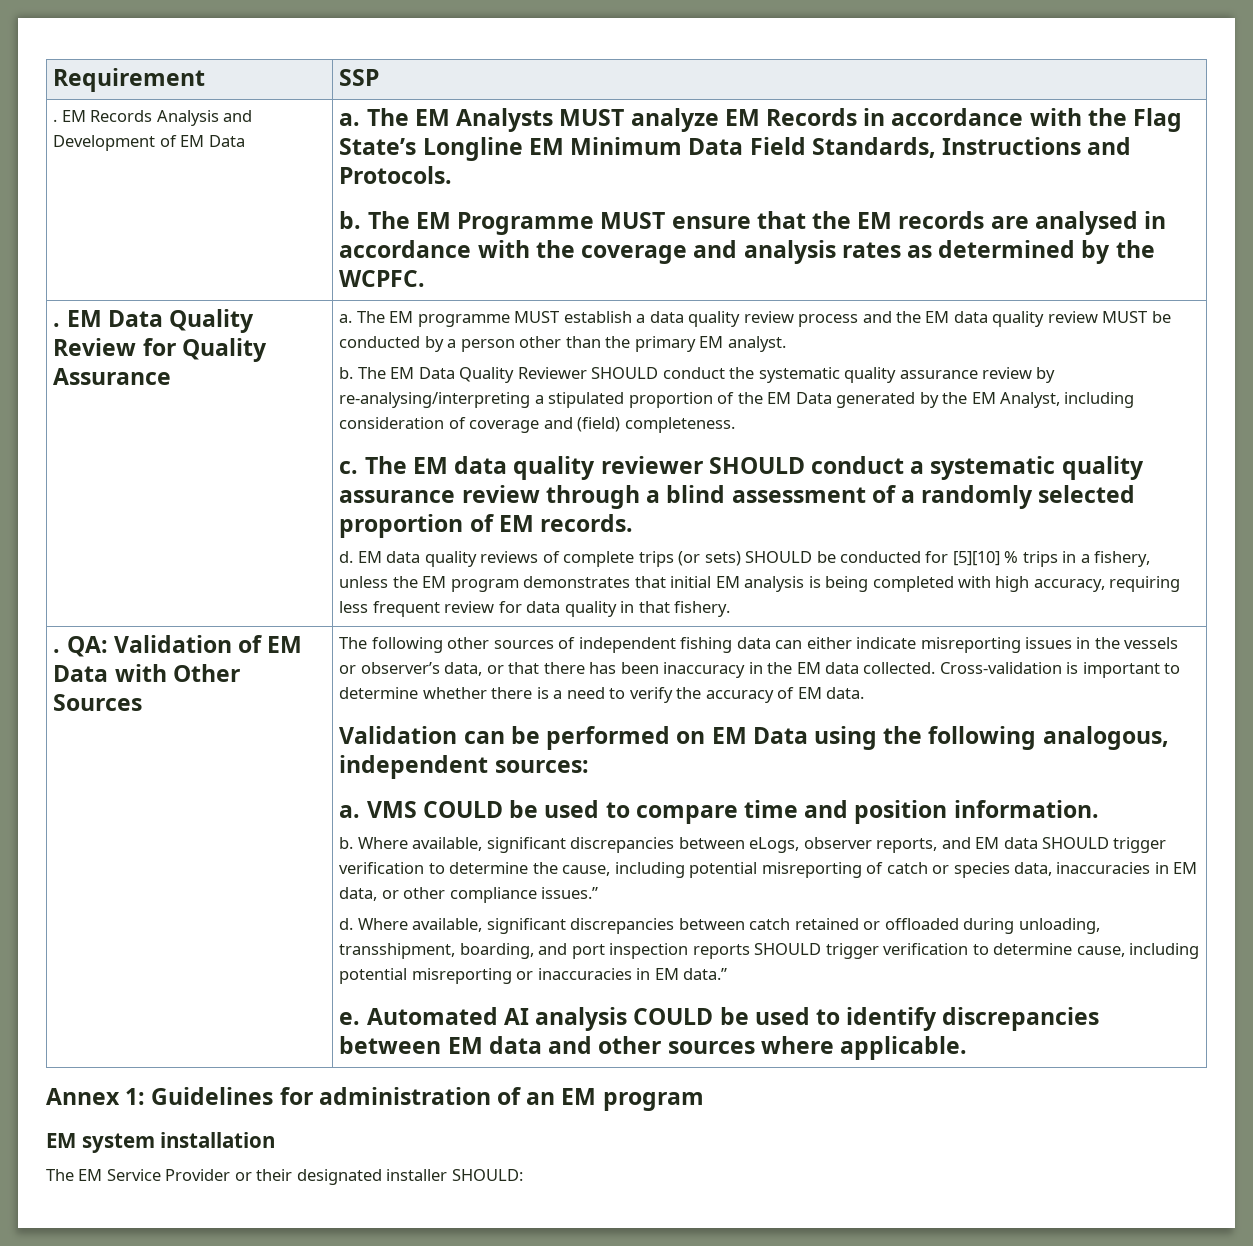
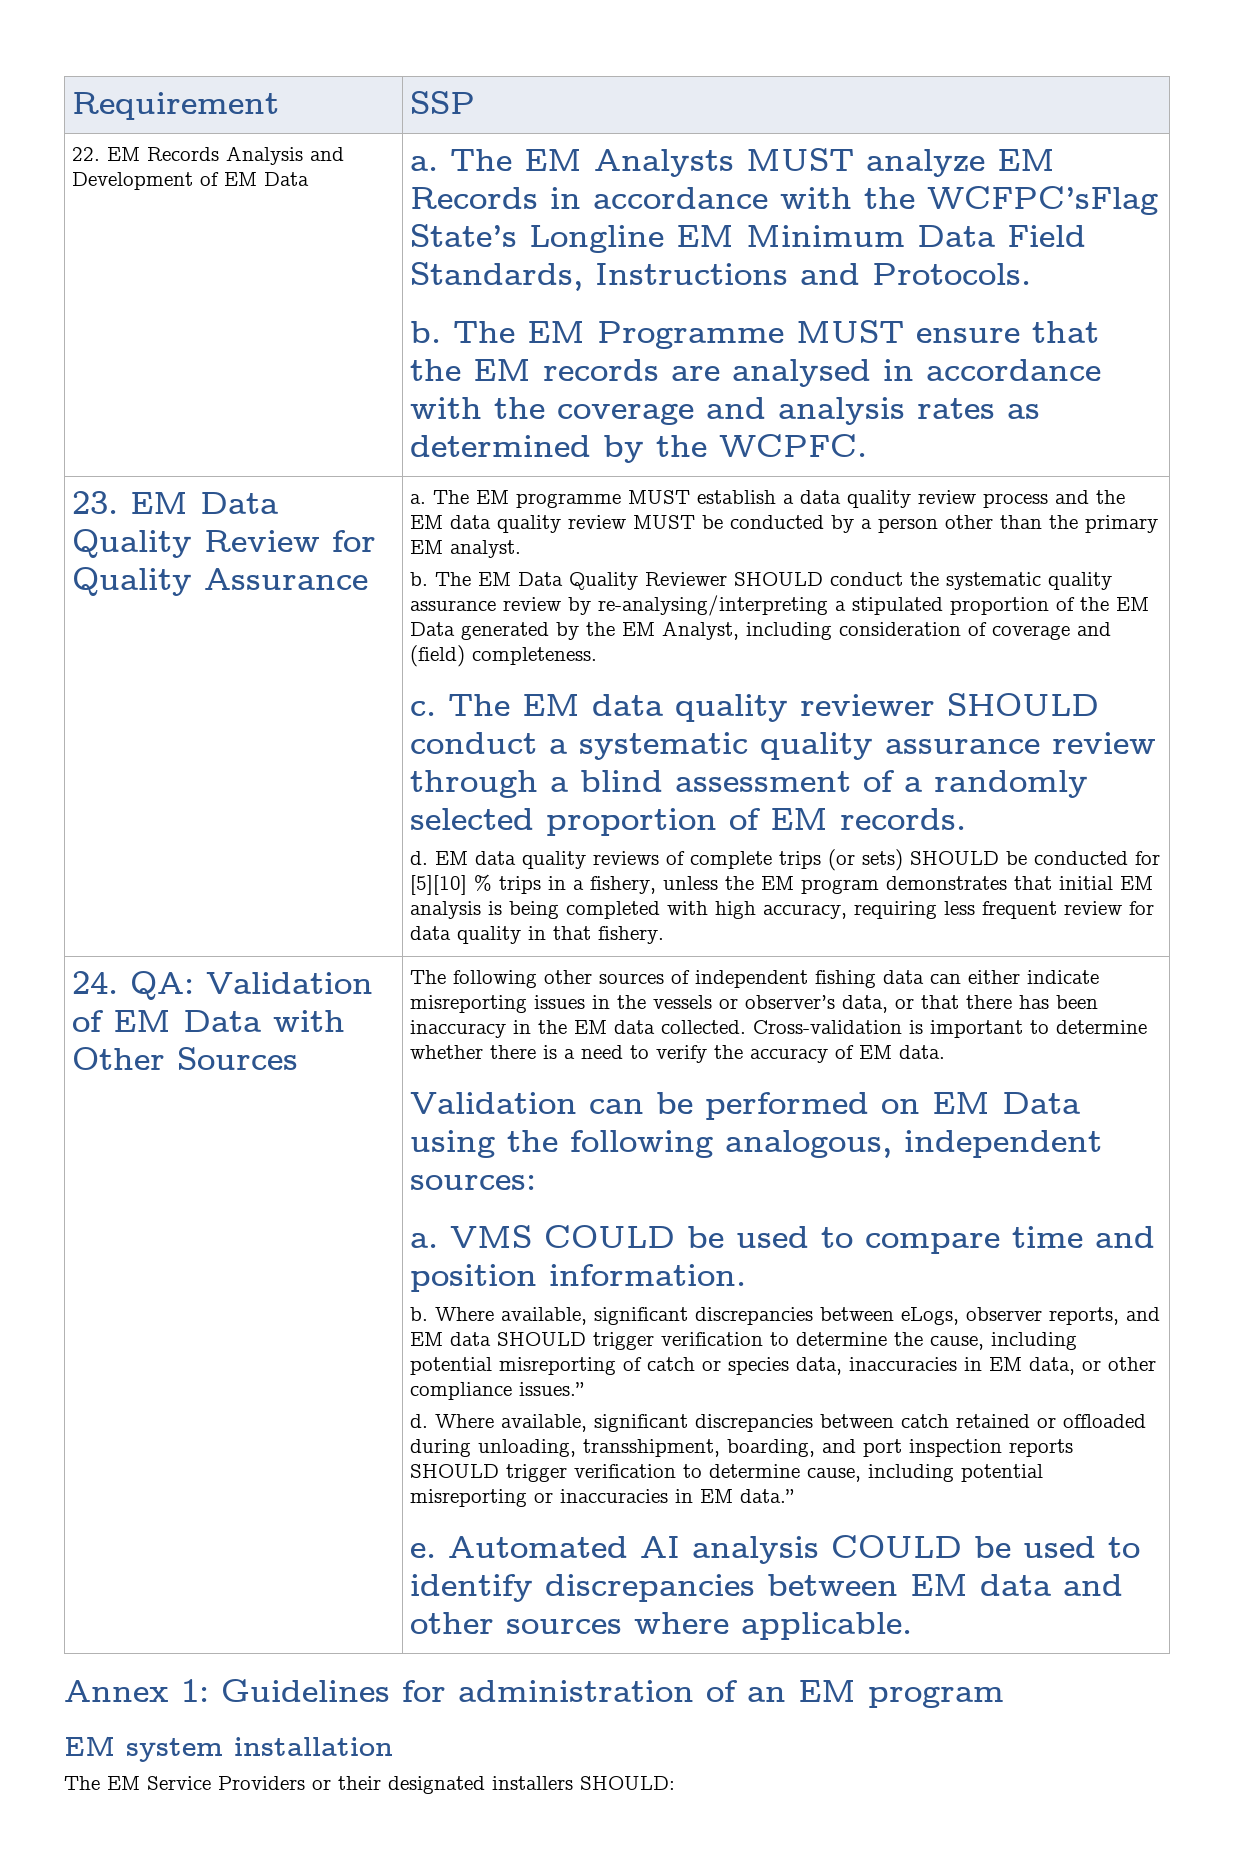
[53,119,58,122] . -> [72,147,101,161] 22.
[1133,108,1183,132] Flag -> [927,186,1159,215] WCFPC’sFlag
[53,323,61,327] . -> [72,491,119,514] 23.
[53,649,61,653] . -> [72,971,119,994] 24.
[165,1169,231,1181] Provider -> [218,1776,305,1790] Providers
[386,1169,448,1181] installer -> [492,1776,573,1790] installers

